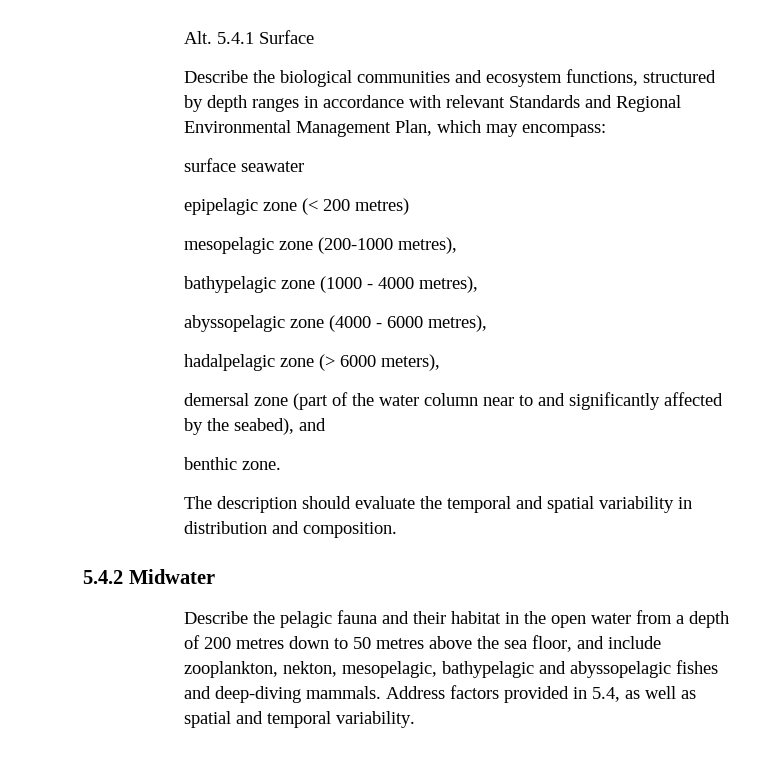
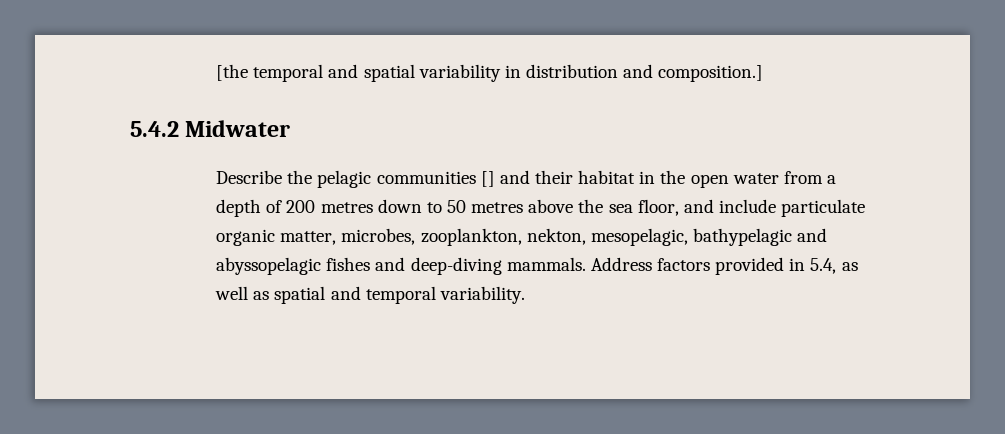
[183,30,314,44] [183,69,716,87] [183,95,681,112] [183,120,606,137] [183,158,304,172] [183,198,409,215] [183,237,457,254] [183,276,478,293] [183,315,487,332] [183,354,440,371] [183,392,723,410] [183,418,326,435] [183,457,281,470] [183,496,442,513] Alt. 5.4.1 Surface // Describe the biological communities and ecosystem functions, structured by depth ranges in accordance with relevant Standards and Regional Environmental Management Plan, which may encompass: // surface seawater // epipelagic zone (< 200 metres) // mesopelagic zone (200-1000 metres), // bathypelagic zone (1000 - 4000 metres), // abyssopelagic zone (4000 - 6000 metres), // hadalpelagic zone (> 6000 meters), // demersal zone (part of the water column near to and significantly affected by the seabed), and // benthic zone. // The description should evaluate the -> [216,64,249,81] [the
[302,522,397,538] composition. -> [658,65,764,82] composition.]
[336,610,377,624] fauna -> [376,171,495,187] communities []
(661, 642) none -> [781,199,866,217] [216,228,416,246] particulate organic matter, microbes,

